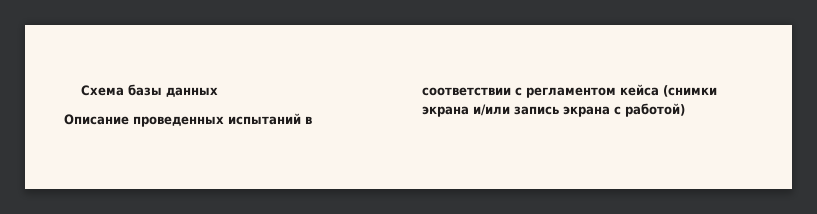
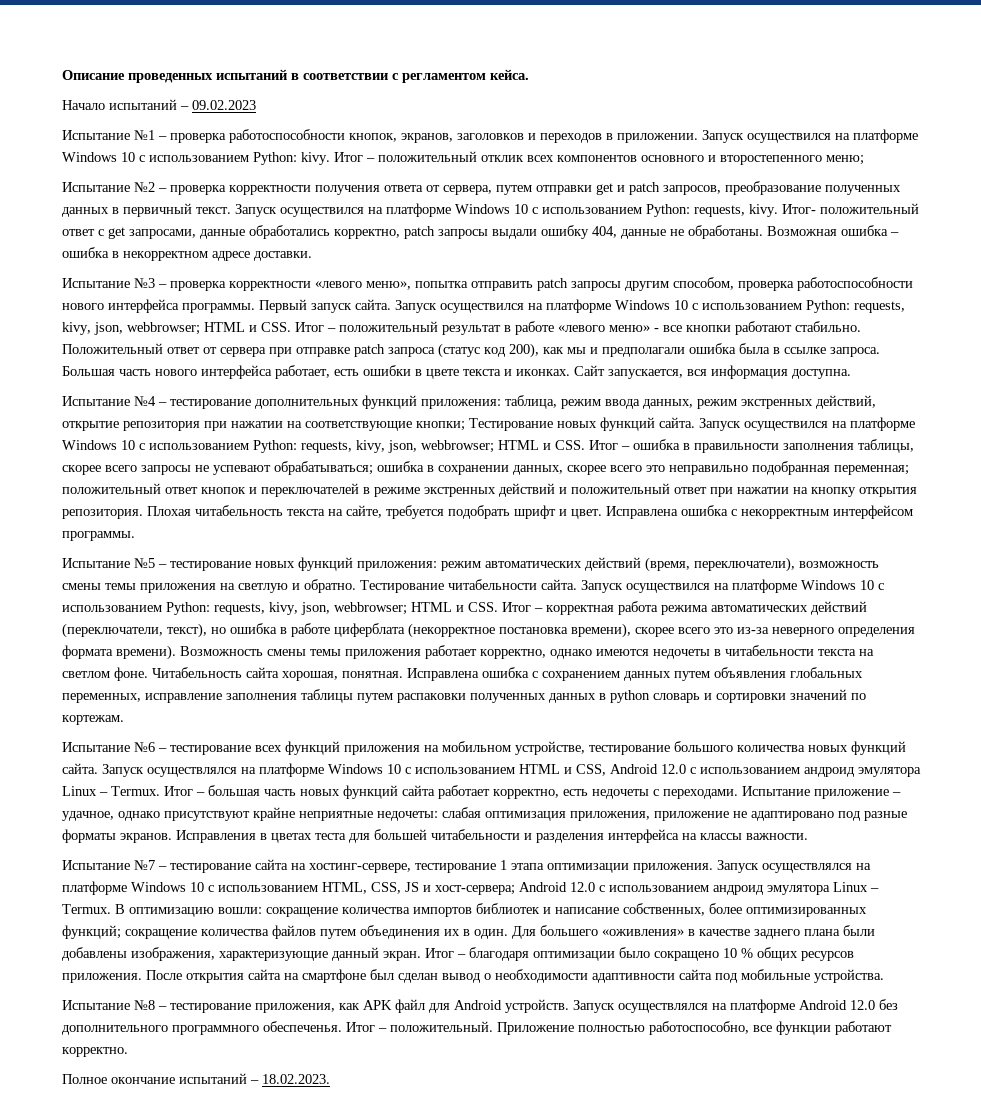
[80,84,218,97] Схема базы данных // -> (62, 75) none
[620,84,717,97] [422,103,685,117] кейса (снимки экрана и/или запись экрана с работой) -> [490,69,529,80] [62,99,256,110] [62,129,918,143] [62,151,864,165] [62,181,901,195] [62,203,919,217] [62,225,899,239] [62,247,312,261] [62,277,913,291] [62,299,905,313] [62,321,861,335] [62,343,880,358] [62,365,851,379] [62,395,876,409] [62,417,915,431] [62,439,914,453] [62,461,909,475] [62,483,917,497] [62,505,913,519] [62,531,135,541] [62,557,879,572] [62,579,884,593] [62,601,867,615] [62,623,915,638] [62,645,874,660] [62,667,863,681] [62,689,866,703] [62,715,124,725] [62,741,906,755] [62,763,921,777] [62,785,901,799] [62,807,907,821] [62,829,808,843] [62,859,871,873] [62,881,879,895] [62,903,867,917] [62,925,875,939] [62,947,854,961] [62,969,884,983] [62,999,898,1013] [62,1021,892,1035] [62,1047,128,1057] [62,1073,330,1084] кейса. // Начало испытаний – 09.02.2023 // Испытание №1 – проверка работоспособности кнопок, экранов, заголовков и переходов в приложении. Запуск осуществился на платформе Windows 10 с использованием Python: kivy. Итог – положительный отклик всех компонентов основного и второстепенного меню; // Испытание №2 – проверка корректности получения ответа от сервера, путем отправки get и patch запросов, преобразование полученных данных в первичный текст. Запуск осуществился на платформе Windows 10 с использованием Python: requests, kivy. Итог- положительный ответ с get запросами, данные обработались корректно, patch запросы выдали ошибку 404, данные не обработаны. Возможная ошибка – ошибка в некорректном адресе доставки. // Испытание №3 – проверка корректности «левого меню», попытка отправить patch запросы другим способом, проверка работоспособности нового интерфейса программы. Первый запуск сайта. Запуск осуществился на платформе Windows 10 с использованием Python: requests, kivy, json, webbrowser; HTML и CSS. Итог – положительный результат в работе «левого меню» - все кнопки работают стабильно. Положительный ответ от сервера при отправке patch запроса (статус код 200), как мы и предполагали ошибка была в ссылке запроса. Большая часть нового интерфейса работает, есть ошибки в цвете текста и иконках. Сайт запускается, вся информация доступна. // Испытание №4 – тестирование дополнительных функций приложения: таблица, режим ввода данных, режим экстренных действий, открытие репозитория при нажатии на соответствующие кнопки; Тестирование новых функций сайта. Запуск осуществился на платформе Windows 10 с использованием Python: requests, kivy, json, webbrowser; HTML и CSS. Итог – ошибка в правильности заполнения таблицы, скорее всего запросы не успевают обрабатываться; ошибка в сохранении данных, скорее всего это неправильно подобранная переменная; положительный ответ кнопок и переключателей в режиме экстренных действий и положительный ответ при нажатии на кнопку открытия репозитория. Плохая читабельность текста на сайте, требуется подобрать шрифт и цвет. Исправлена ошибка с некорректным интерфейсом программы. // Испытание №5 – тестирование новых функций приложения: режим автоматических действий (время, переключатели), возможность смены темы приложения на светлую и обратно. Тестирование читабельности сайта. Запуск осуществился на платформе Windows 10 с использованием Python: requests, kivy, json, webbrowser; HTML и CSS. Итог – корректная работа режима автоматических действий (переключатели, текст), но ошибка в работе циферблата (некорректное постановка времени), скорее всего это из-за неверного определения формата времени). Возможность смены темы приложения работает корректно, однако имеются недочеты в читабельности текста на светлом фоне. Читабельность сайта хорошая, понятная. Исправлена ошибка с сохранением данных путем объявления глобальных переменных, исправление заполнения таблицы путем распаковки полученных данных в python словарь и сортировки значений по кортежам. // Испытание №6 – тестирование всех функций приложения на мобильном устройстве, тестирование большого количества новых функций сайта. Запуск осуществлялся на платформе Windows 10 с использованием HTML и CSS, Android 12.0 с использованием андроид эмулятора Linux – Termux. Итог – большая часть новых функций сайта работает корректно, есть недочеты с переходами. Испытание приложение – удачное, однако присутствуют крайне неприятные недочеты: слабая оптимизация приложения, приложение не адаптировано под разные форматы экранов. Исправления в цветах теста для большей читабельности и разделения интерфейса на классы важности. // Испытание №7 – тестирование сайта на хостинг-сервере, тестирование 1 этапа оптимизации приложения. Запуск осуществлялся на платформе Windows 10 с использованием HTML, CSS, JS и хост-сервера; Android 12.0 с использованием андроид эмулятора Linux – Termux. В оптимизацию вошли: сокращение количества импортов библиотек и написание собственных, более оптимизированных функций; сокращение количества файлов путем объединения их в один. Для большего «оживления» в качестве заднего плана были добавлены изображения, характеризующие данный экран. Итог – благодаря оптимизации было сокращено 10 % общих ресурсов приложения. После открытия сайта на смартфоне был сделан вывод о необходимости адаптивности сайта под мобильные устройства. // Испытание №8 – тестирование приложения, как APK файл для Android устройств. Запуск осуществлялся на платформе Android 12.0 без дополнительного программного обеспеченья. Итог – положительный. Приложение полностью работоспособно, все функции работают корректно. // Полное окончание испытаний – 18.02.2023.

